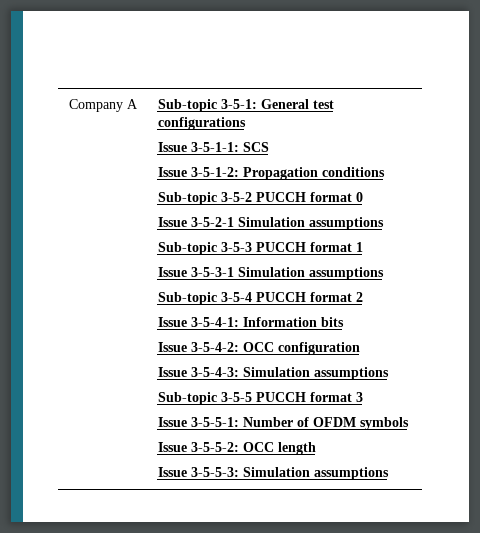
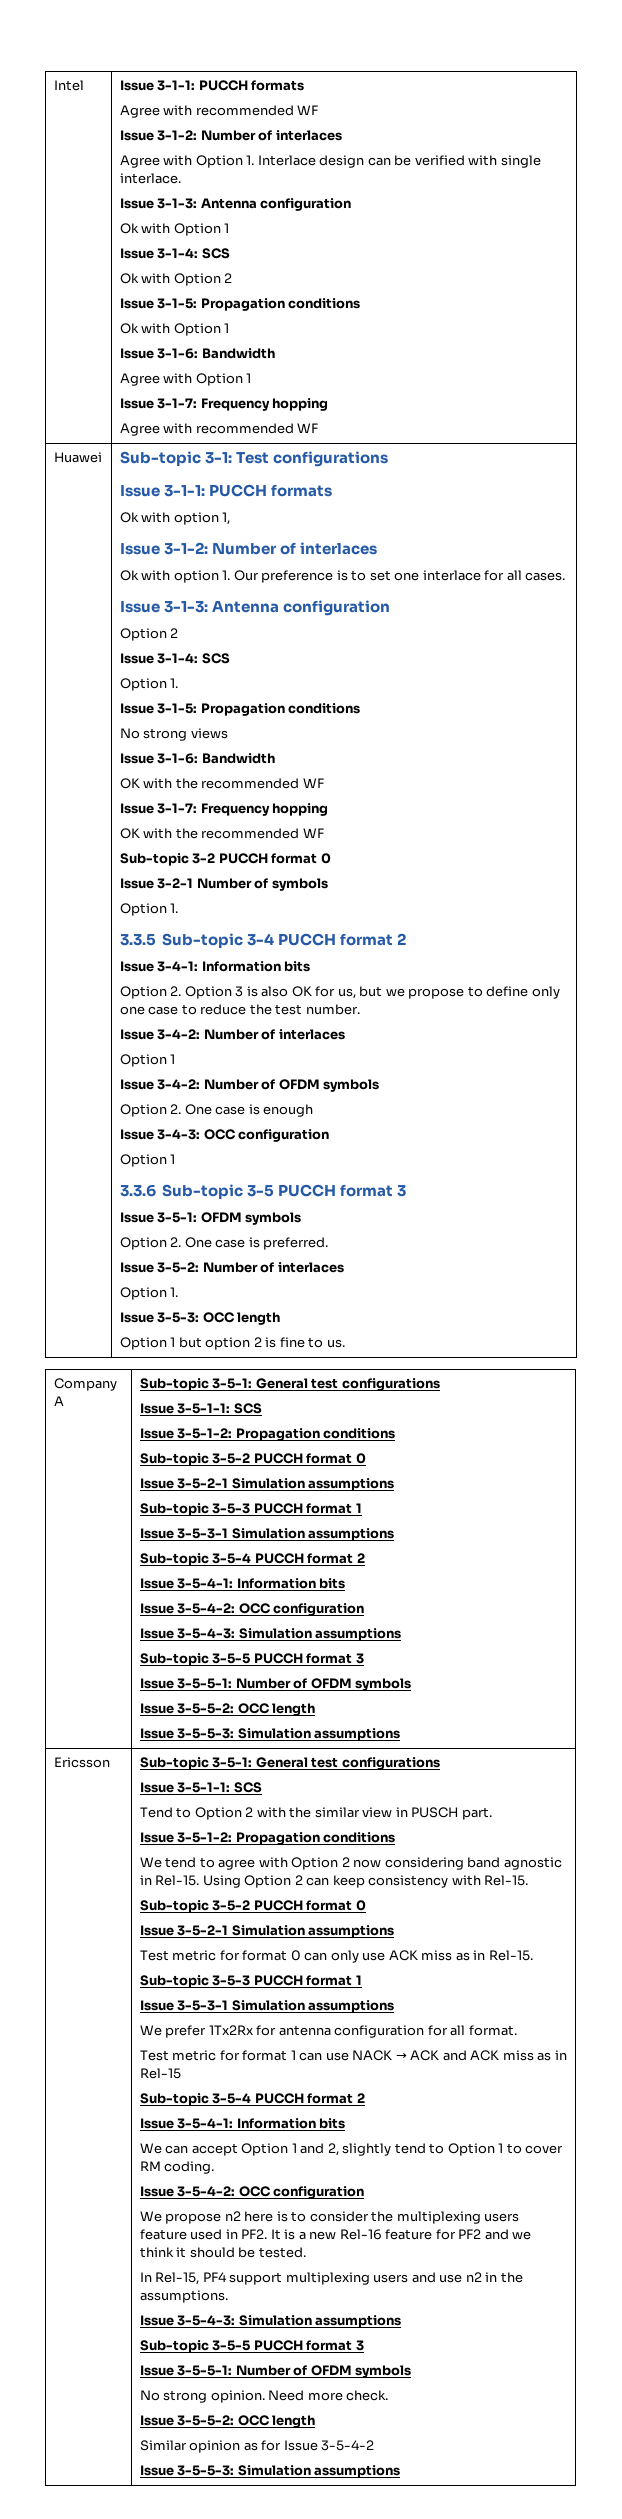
(68, 105) none -> [53,80,84,91] [119,80,305,91] [119,105,319,118] [119,130,342,141] [119,155,541,168] [119,173,181,184] [119,198,352,211] [119,223,230,236] [119,248,230,259] [119,273,233,286] [119,298,361,311] [119,323,230,336] [119,348,275,359] [119,373,252,386] [119,398,329,411] [119,423,319,436] [53,452,102,463] [119,451,388,467] [119,484,332,497] [119,512,231,525] [119,542,377,555] [119,570,566,583] [119,600,390,616] [119,628,179,641] [119,653,230,664] [119,678,179,691] [119,703,361,716] [119,728,228,741] [119,753,275,764] [119,778,324,789] [119,803,329,816] [119,828,324,839] [119,853,331,866] [119,878,328,891] [119,903,179,916] [119,933,407,948] [119,961,311,972] [119,986,560,999] [119,1004,360,1015] [119,1029,345,1040] [119,1054,176,1067] [119,1079,380,1092] [119,1104,314,1117] [119,1129,330,1142] [119,1154,176,1167] [119,1184,407,1199] [119,1212,302,1225] [119,1237,329,1250] [119,1262,344,1273] [119,1287,179,1300] [119,1312,281,1325] [119,1337,345,1350] Intel | Issue 3-1-1: PUCCH formats // Agree with recommended WF // Issue 3-1-2: Number of interlaces // Agree with Option 1. Interlace design can be verified with single interlace. // Issue 3-1-3: Antenna configuration // Ok with Option 1 // Issue 3-1-4: SCS // Ok with Option 2 // Issue 3-1-5: Propagation conditions // Ok with Option 1 // Issue 3-1-6: Bandwidth // Agree with Option 1 // Issue 3-1-7: Frequency hopping // Agree with recommended WF // Huawei | Sub-topic 3-1: Test configurations // Issue 3-1-1: PUCCH formats // Ok with option 1, // Issue 3-1-2: Number of interlaces // Ok with option 1. Our preference is to set one interlace for all cases. // Issue 3-1-3: Antenna configuration // Option 2 // Issue 3-1-4: SCS // Option 1. // Issue 3-1-5: Propagation conditions // No strong views // Issue 3-1-6: Bandwidth // OK with the recommended WF // Issue 3-1-7: Frequency hopping // OK with the recommended WF // Sub-topic 3-2 PUCCH format 0 // Issue 3-2-1 Number of symbols // Option 1. // 3.3.5 Sub-topic 3-4 PUCCH format 2 // Issue 3-4-1: Information bits // Option 2. Option 3 is also OK for us, but we propose to define only one case to reduce the test number. // Issue 3-4-2: Number of interlaces // Option 1 // Issue 3-4-2: Number of OFDM symbols // Option 2. One case is enough // Issue 3-4-3: OCC configuration // Option 1 // 3.3.6 Sub-topic 3-5 PUCCH format 3 // Issue 3-5-1: OFDM symbols // Option 2. One case is preferred. // Issue 3-5-2: Number of interlaces // Option 1. // Issue 3-5-3: OCC length // Option 1 but option 2 is fine to us. //
(389, 473) none -> [53,1757,110,1768] [139,1757,440,1770] [139,1782,262,1793] [139,1807,492,1820] [139,1832,396,1845] [139,1857,562,1870] [139,1875,529,1888] [139,1900,366,1913] [139,1925,395,1938] [139,1950,533,1963] [139,1975,362,1988] [139,2000,395,2013] [139,2025,517,2038] [139,2050,567,2061] [139,2068,181,2079] [139,2093,365,2106] [139,2118,346,2129] [139,2143,564,2156] [139,2161,215,2174] [139,2186,365,2199] [139,2211,520,2224] [139,2229,532,2240] [139,2247,306,2258] [139,2272,523,2285] [139,2290,228,2303] [139,2315,402,2328] [139,2340,364,2353] [139,2365,412,2378] [139,2390,389,2403] [139,2415,316,2428] [139,2440,375,2453] [139,2465,401,2478] // Ericsson | Sub-topic 3-5-1: General test configurations // Issue 3-5-1-1: SCS // Tend to Option 2 with the similar view in PUSCH part. // Issue 3-5-1-2: Propagation conditions // We tend to agree with Option 2 now considering band agnostic in Rel-15. Using Option 2 can keep consistency with Rel-15. // Sub-topic 3-5-2 PUCCH format 0 // Issue 3-5-2-1 Simulation assumptions // Test metric for format 0 can only use ACK miss as in Rel-15. // Sub-topic 3-5-3 PUCCH format 1 // Issue 3-5-3-1 Simulation assumptions // We prefer 1Tx2Rx for antenna configuration for all format. // Test metric for format 1 can use NACK → ACK and ACK miss as in Rel-15 // Sub-topic 3-5-4 PUCCH format 2 // Issue 3-5-4-1: Information bits // We can accept Option 1 and 2, slightly tend to Option 1 to cover RM coding. // Issue 3-5-4-2: OCC configuration // We propose n2 here is to consider the multiplexing users feature used in PF2. It is a new Rel-16 feature for PF2 and we think it should be tested. // In Rel-15, PF4 support multiplexing users and use n2 in the assumptions. // Issue 3-5-4-3: Simulation assumptions // Sub-topic 3-5-5 PUCCH format 3 // Issue 3-5-5-1: Number of OFDM symbols // No strong opinion. Need more check. // Issue 3-5-5-2: OCC length // Similar opinion as for Issue 3-5-4-2 // Issue 3-5-5-3: Simulation assumptions

